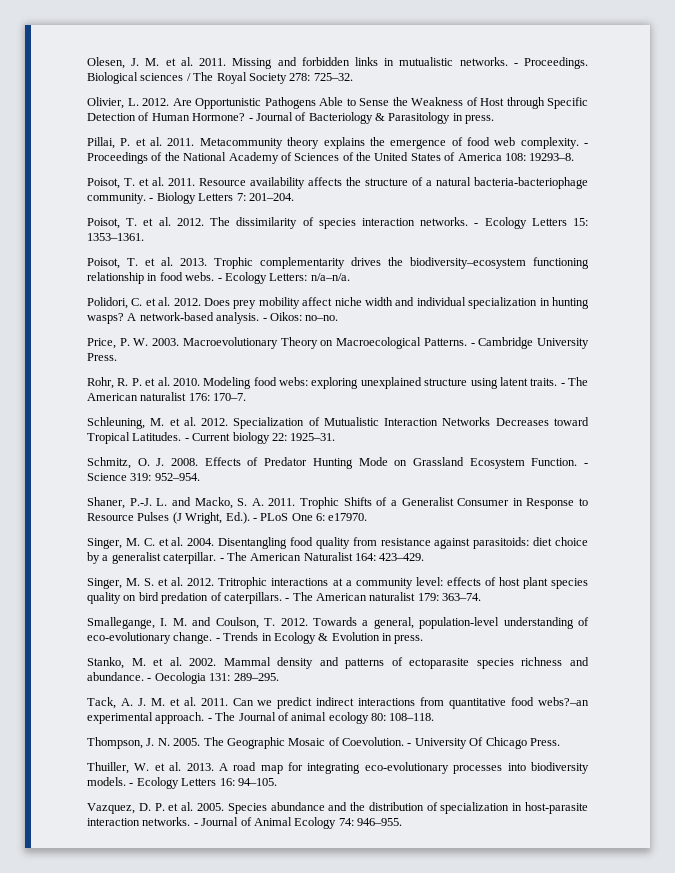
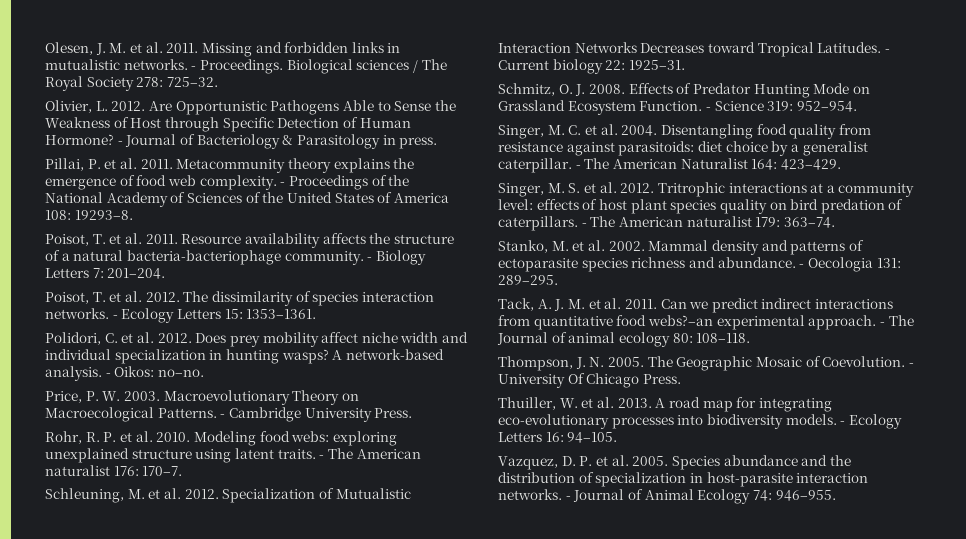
[87,257,589,269] [87,272,350,284] // Poisot, T. et al. 2013. Trophic complementarity drives the biodiversity–ecosystem functioning relationship in food webs. - Ecology Letters: n/a–n/a. -> (317, 314) none
[87,497,588,509] [87,512,368,524] // Shaner, P.-J. L. and Macko, S. A. 2011. Trophic Shifts of a Generalist Consumer in Response to Resource Pulses (J Wright, Ed.). - PLoS One 6: e17970. -> (857, 106) none
[87,617,589,629] [87,632,424,644] // Smallegange, I. M. and Coulson, T. 2012. Towards a general, population-level understanding of eco-evolutionary change. - Trends in Ecology & Evolution in press. -> (835, 222) none

